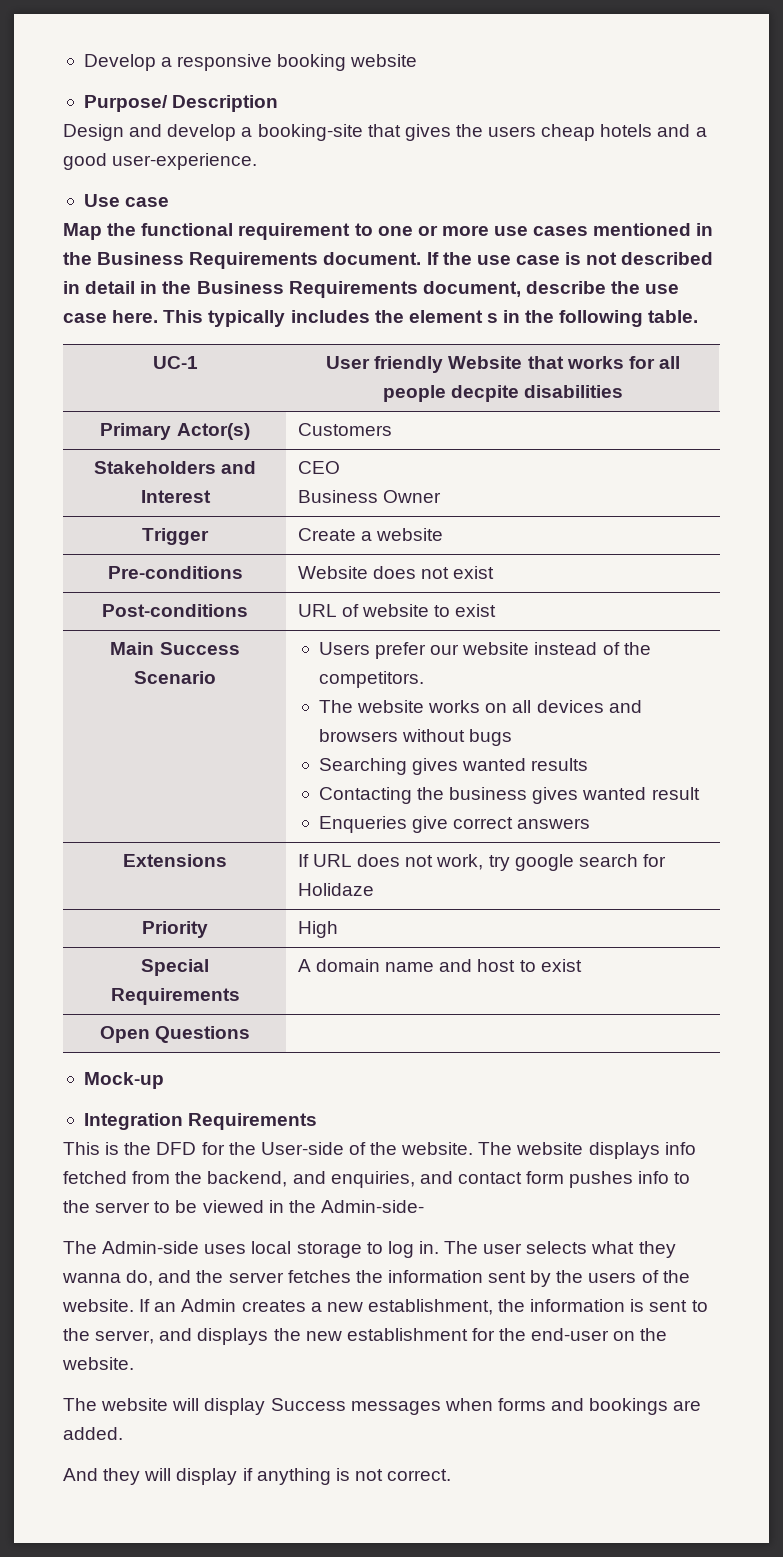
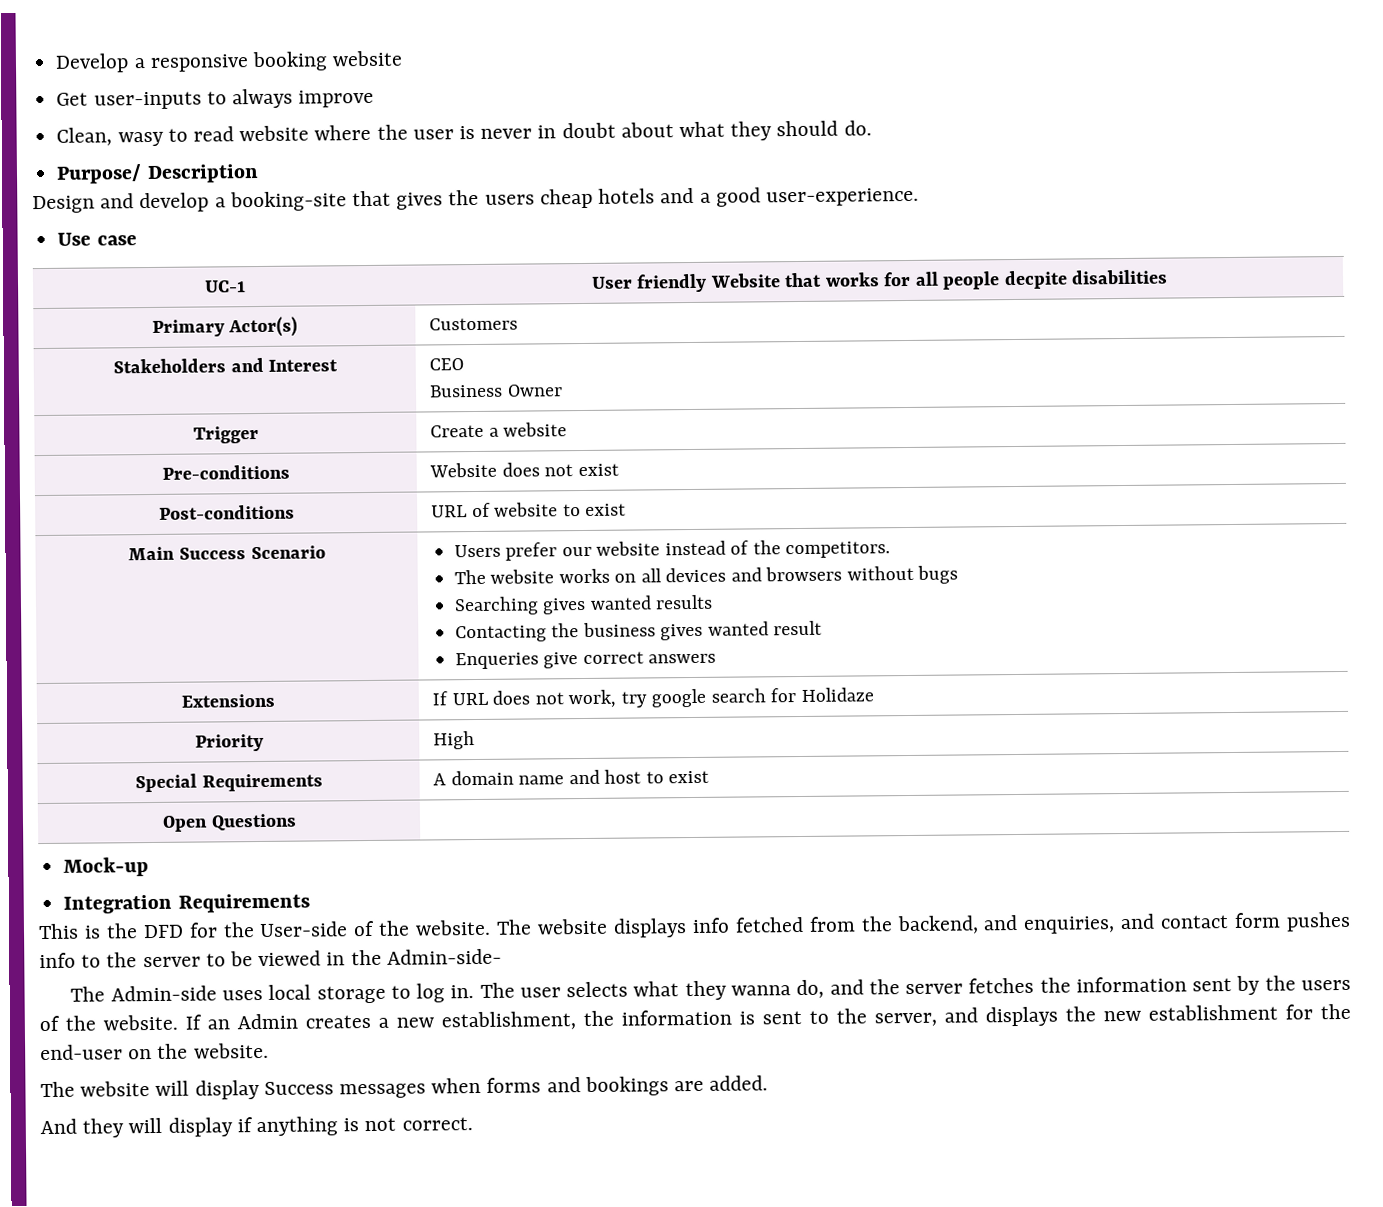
(418, 60) none -> [56,88,375,110] [56,120,872,147] // Get user-inputs to always improve // Clean, wasy to read website where the user is never in doubt about what they should do.
[63,223,714,240] [63,252,714,269] [63,281,680,298] [63,310,699,327] // Map the functional requirement to one or more use cases mentioned in the Business Requirements document. If the use case is not described in detail in the Business Requirements document, describe the use case here. This typically includes the element s in the following table. -> (137, 240) none

